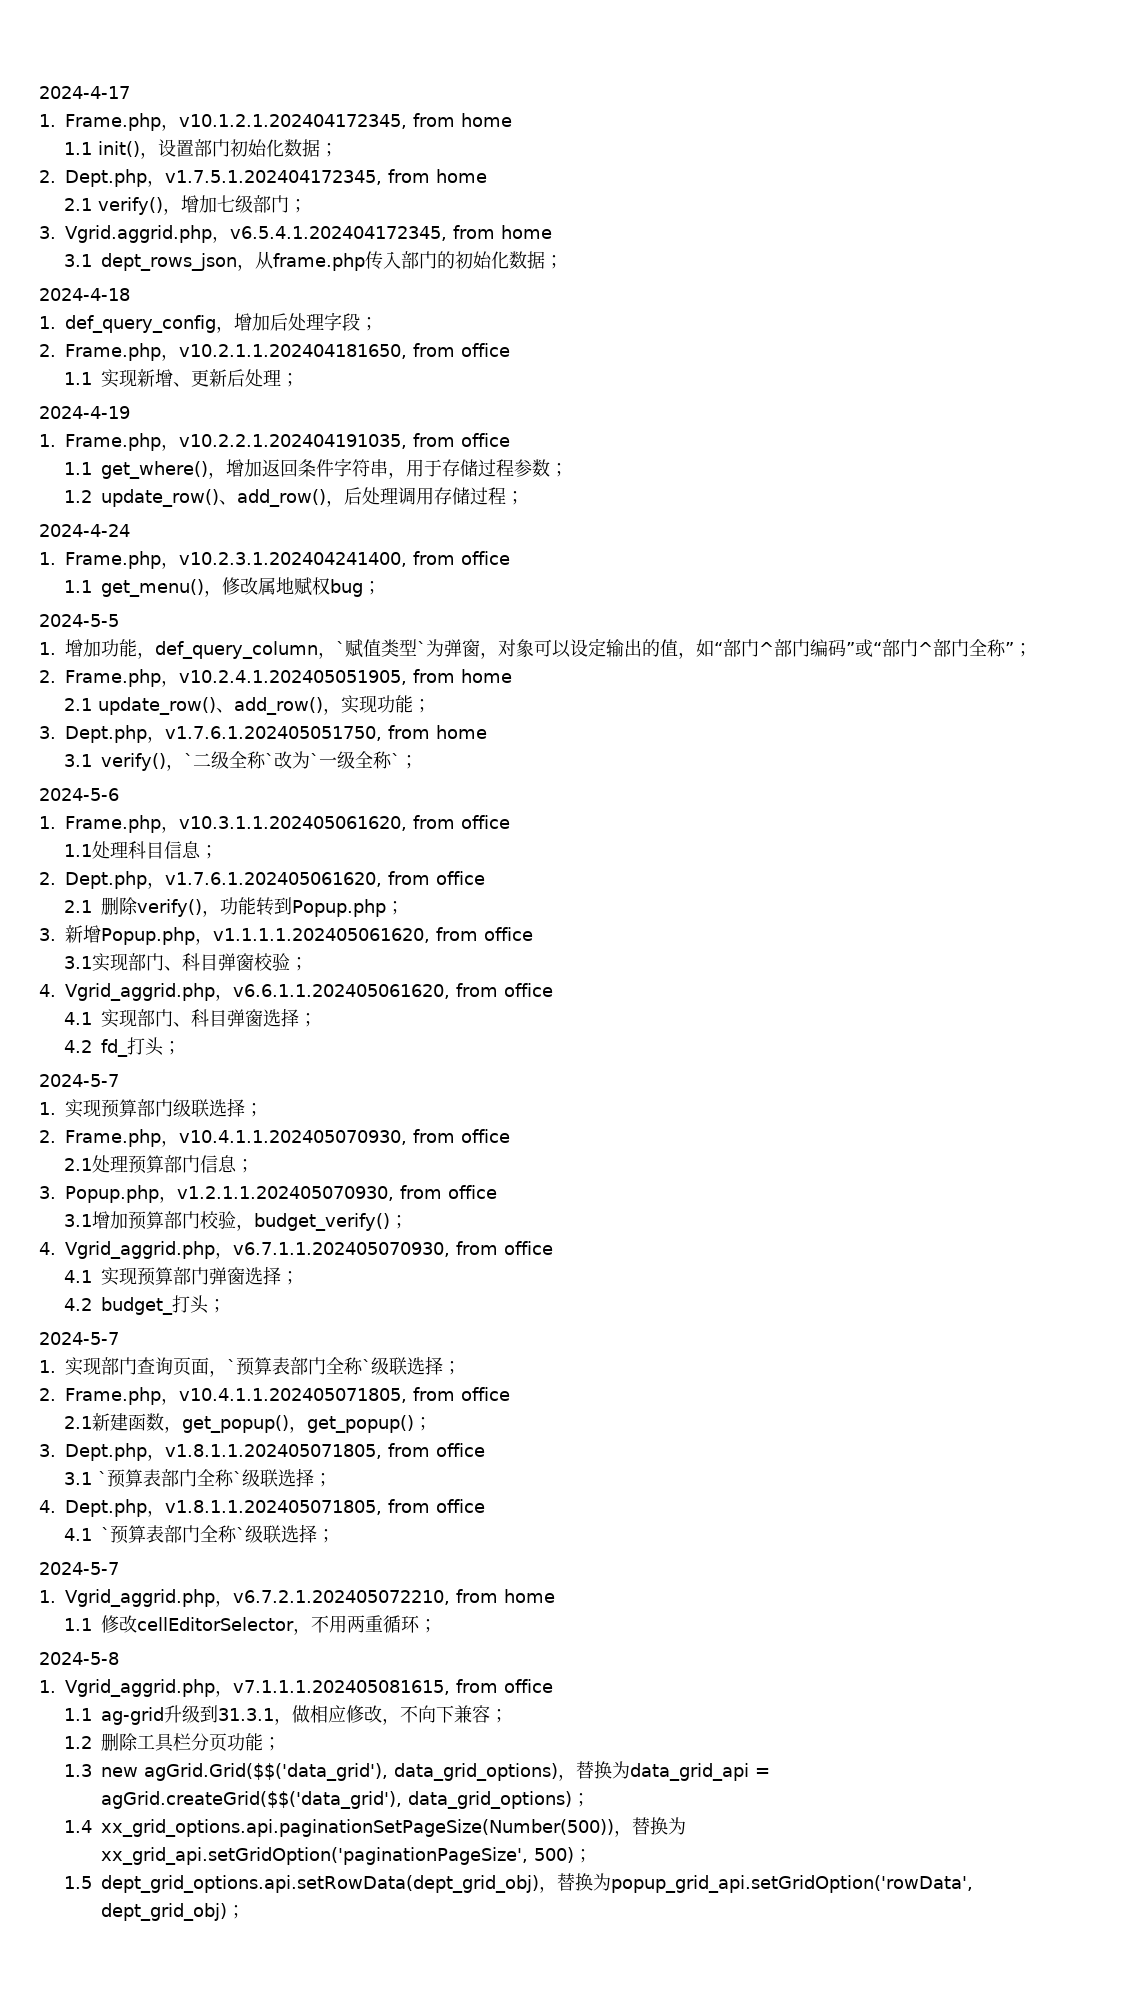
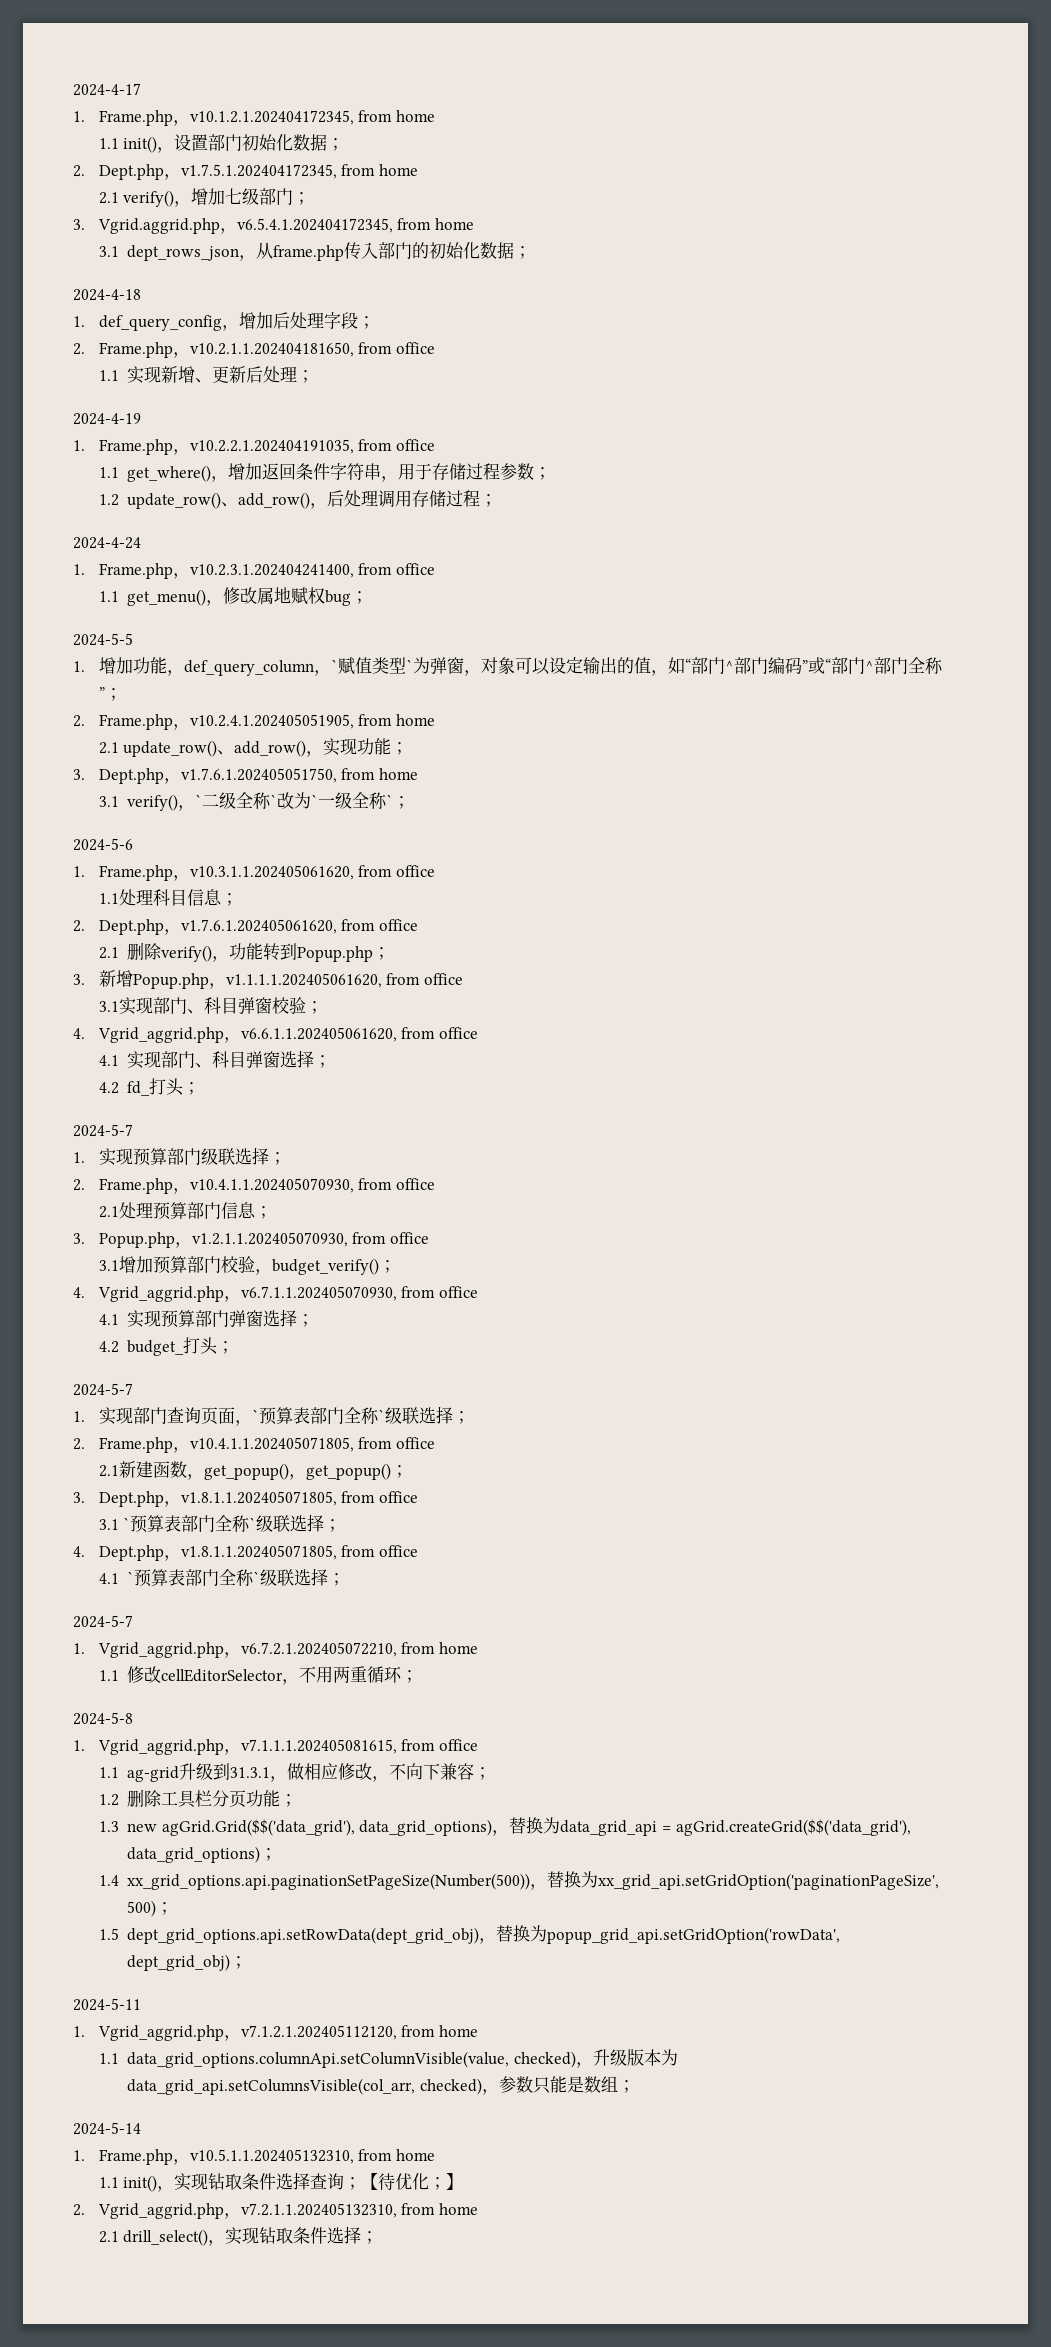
(246, 1912) none -> [73,1998,141,2011] [73,2025,478,2041] [98,2049,678,2068] [127,2076,635,2095] [73,2122,141,2135] [73,2149,435,2165] [98,2172,464,2192] [73,2203,478,2219] [98,2226,379,2246] // 2024-5-11 // 1. Vgrid_aggrid.php，v7.1.2.1.202405112120, from home // 1.1 data_grid_options.columnApi.setColumnVisible(value, checked)，升级版本为data_grid_api.setColumnsVisible(col_arr, checked)，参数只能是数组； // 2024-5-14 // 1. Frame.php，v10.5.1.1.202405132310, from home // 1.1 init()，实现钻取条件选择查询；【待优化；】 // 2. Vgrid_aggrid.php，v7.2.1.1.202405132310, from home // 2.1 drill_select()，实现钻取条件选择；

